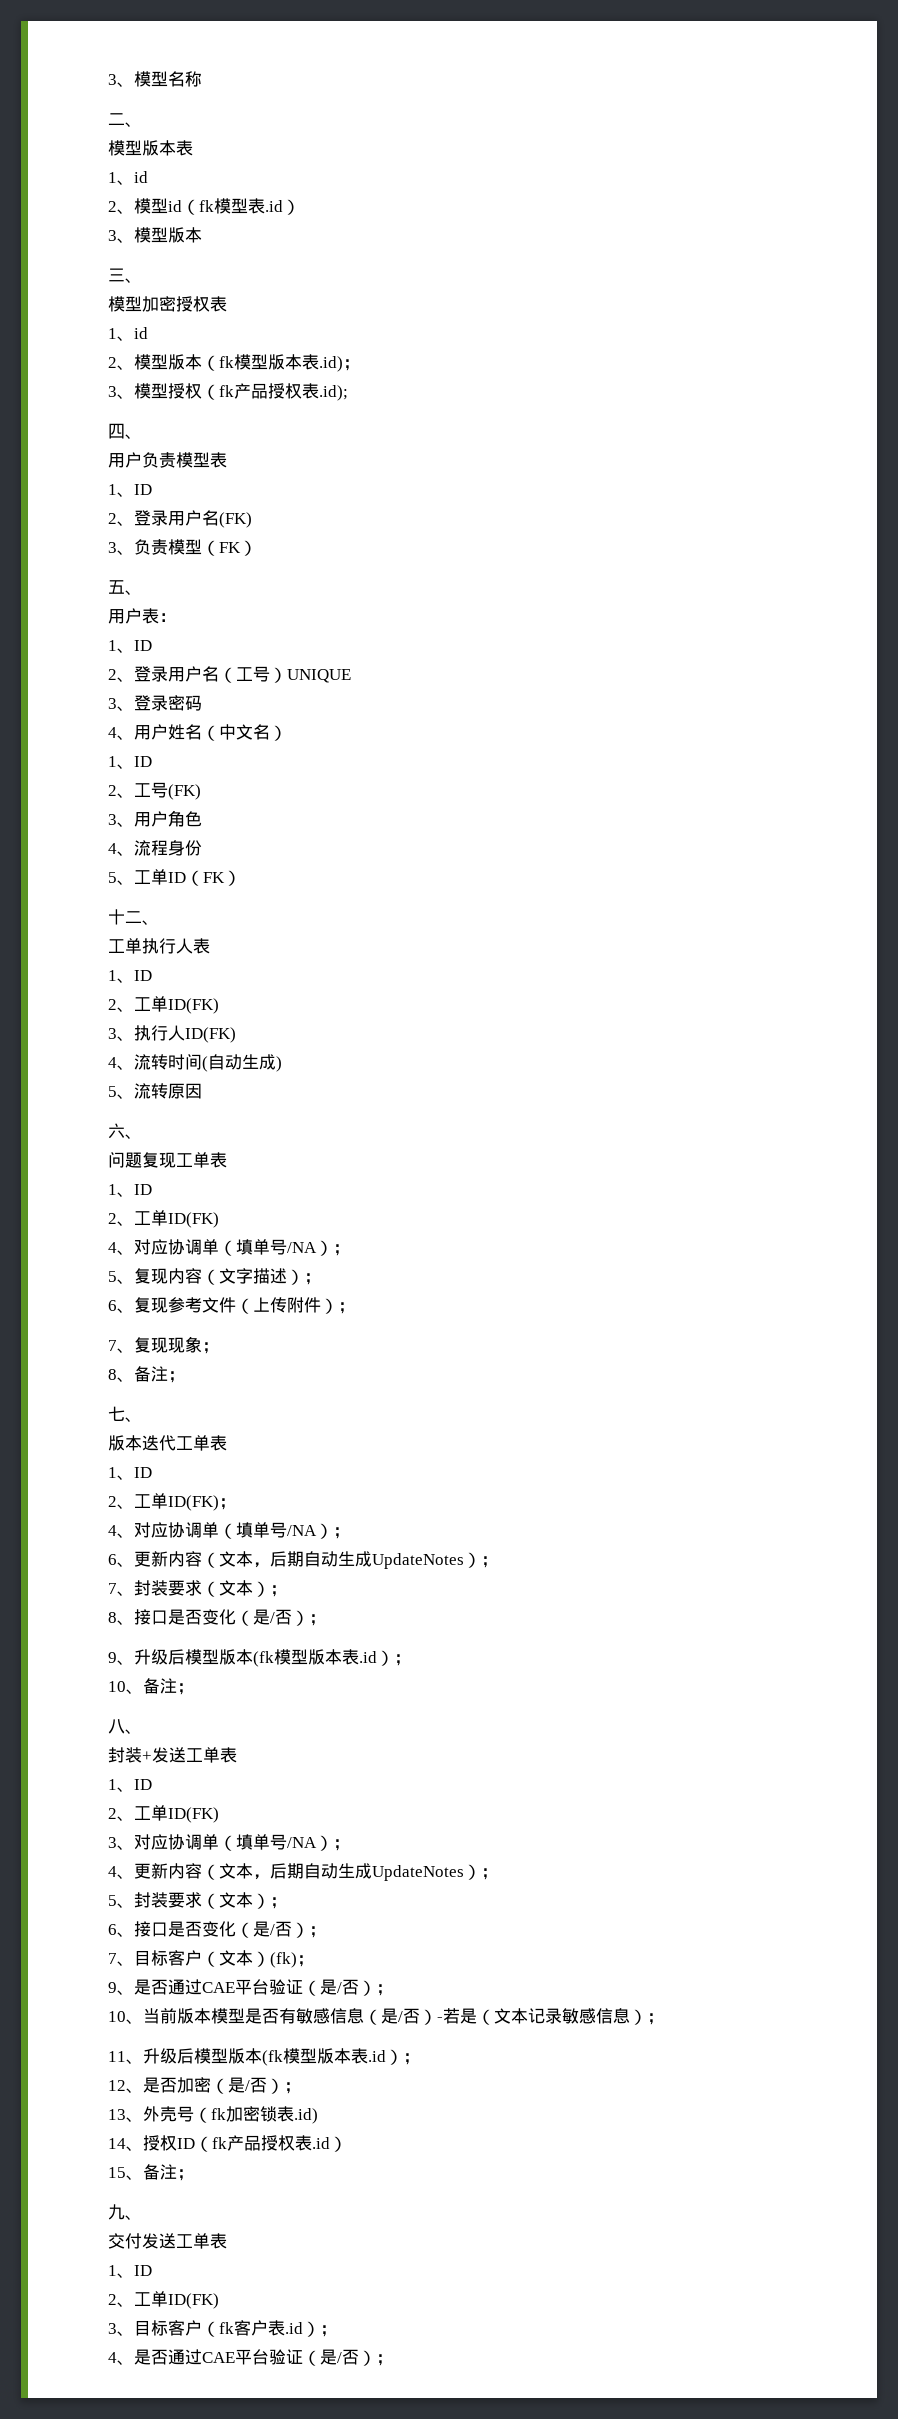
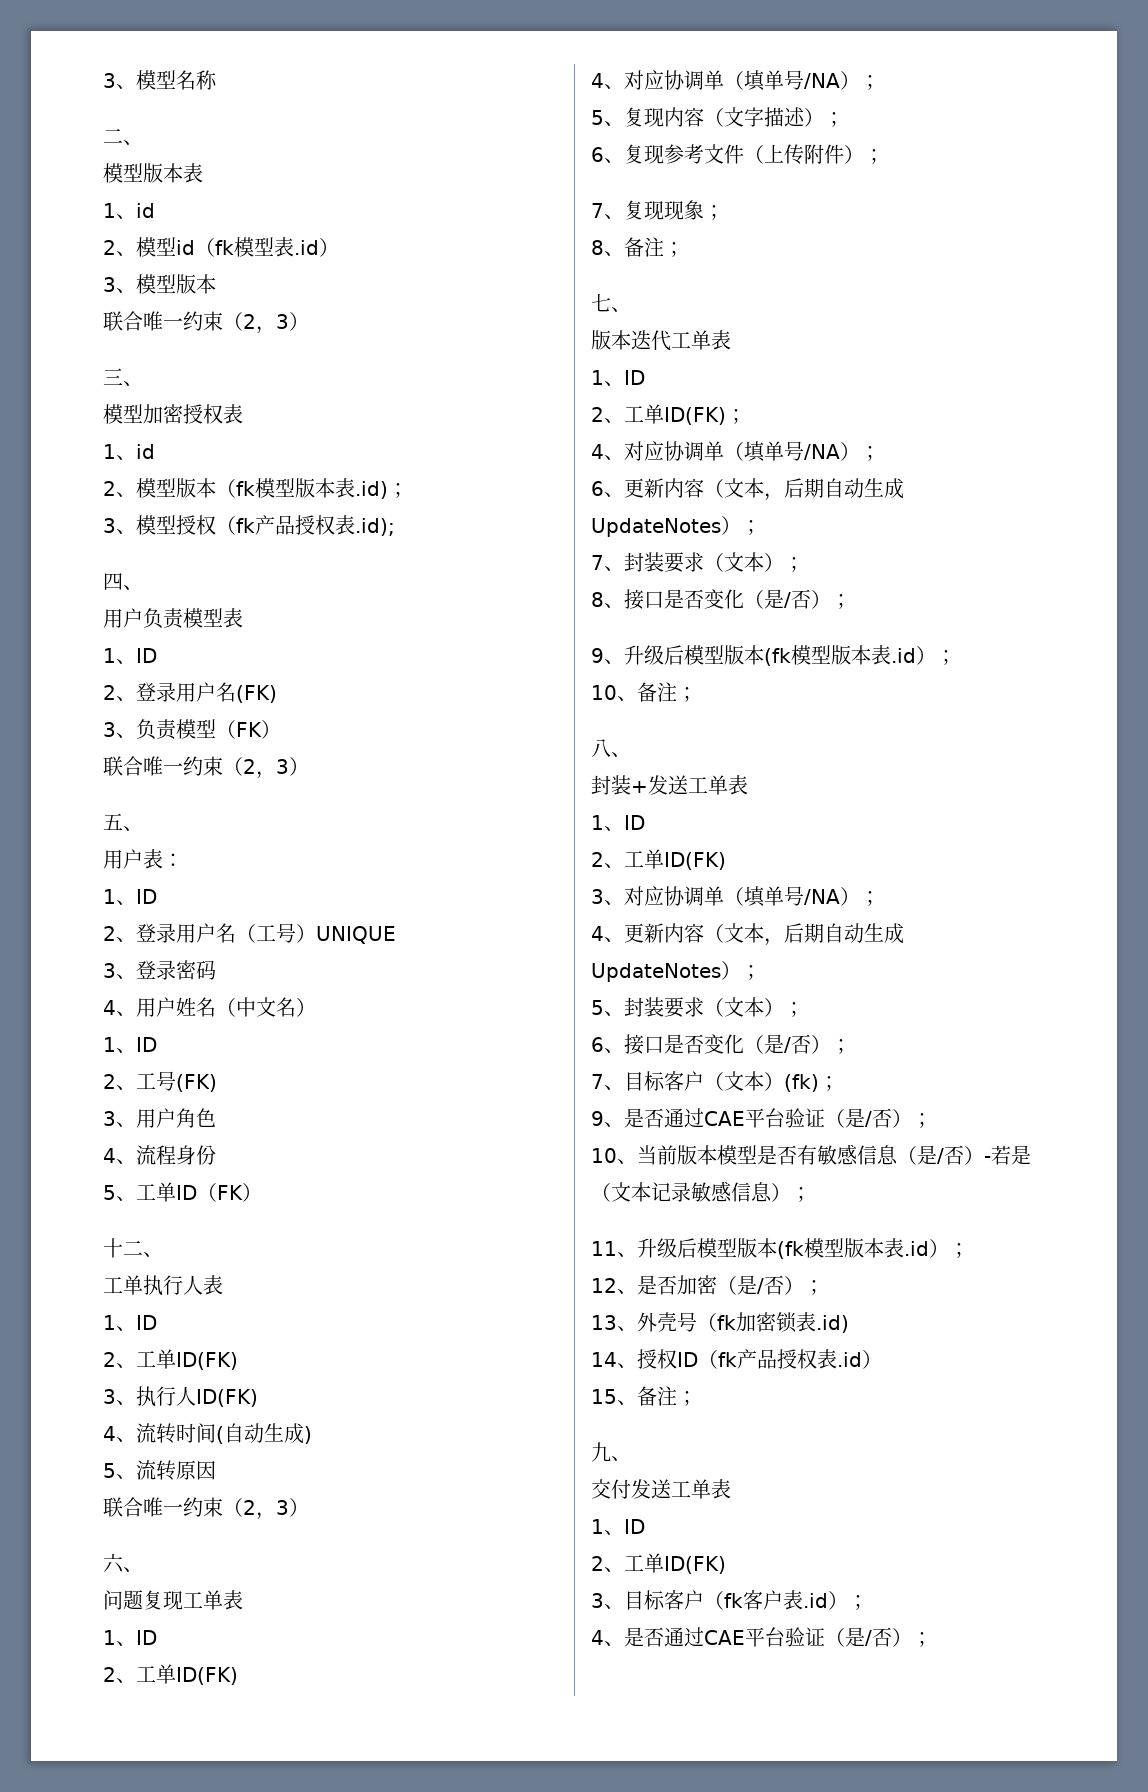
(202, 235) none -> [103,311,309,334] // 联合唯一约束（2，3）
(257, 548) none -> [103,756,309,779] // 联合唯一约束（2，3）
(202, 1091) none -> [103,1497,309,1520] // 联合唯一约束（2，3）

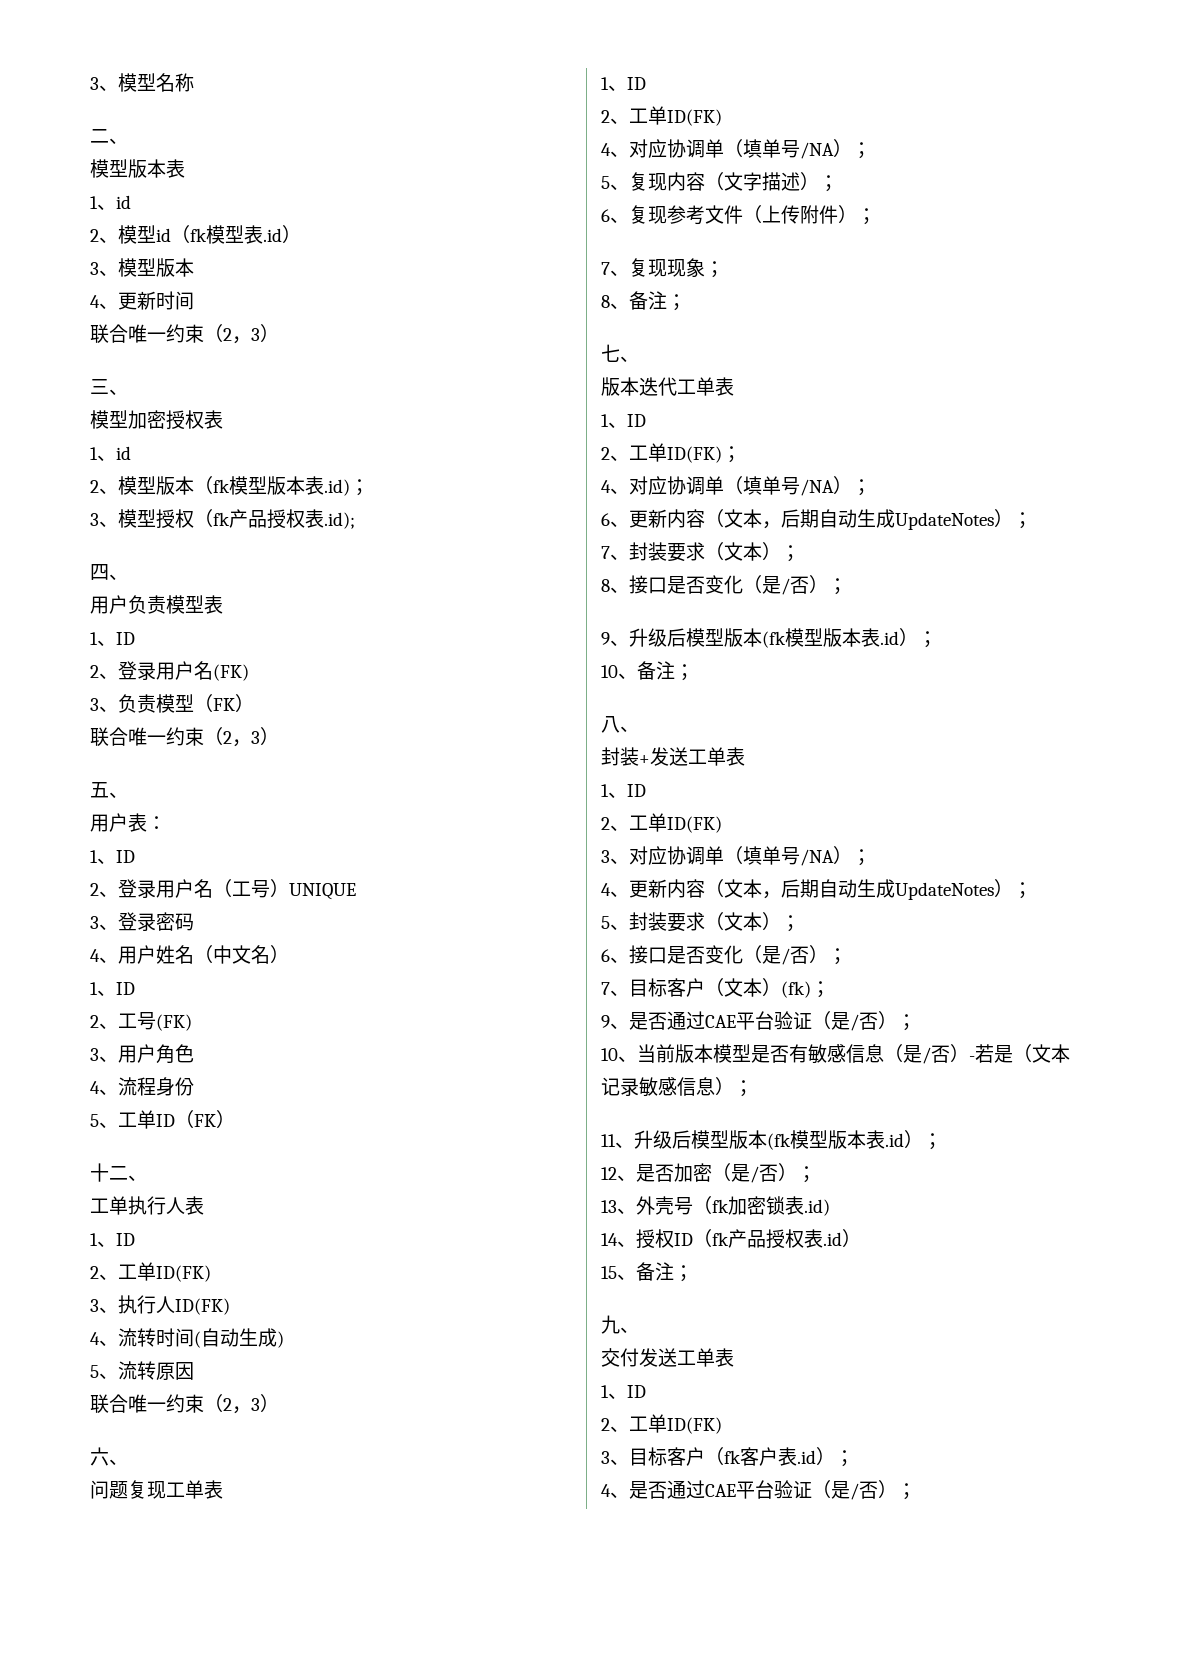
(216, 284) none -> [90,291,194,310] // 4、更新时间

